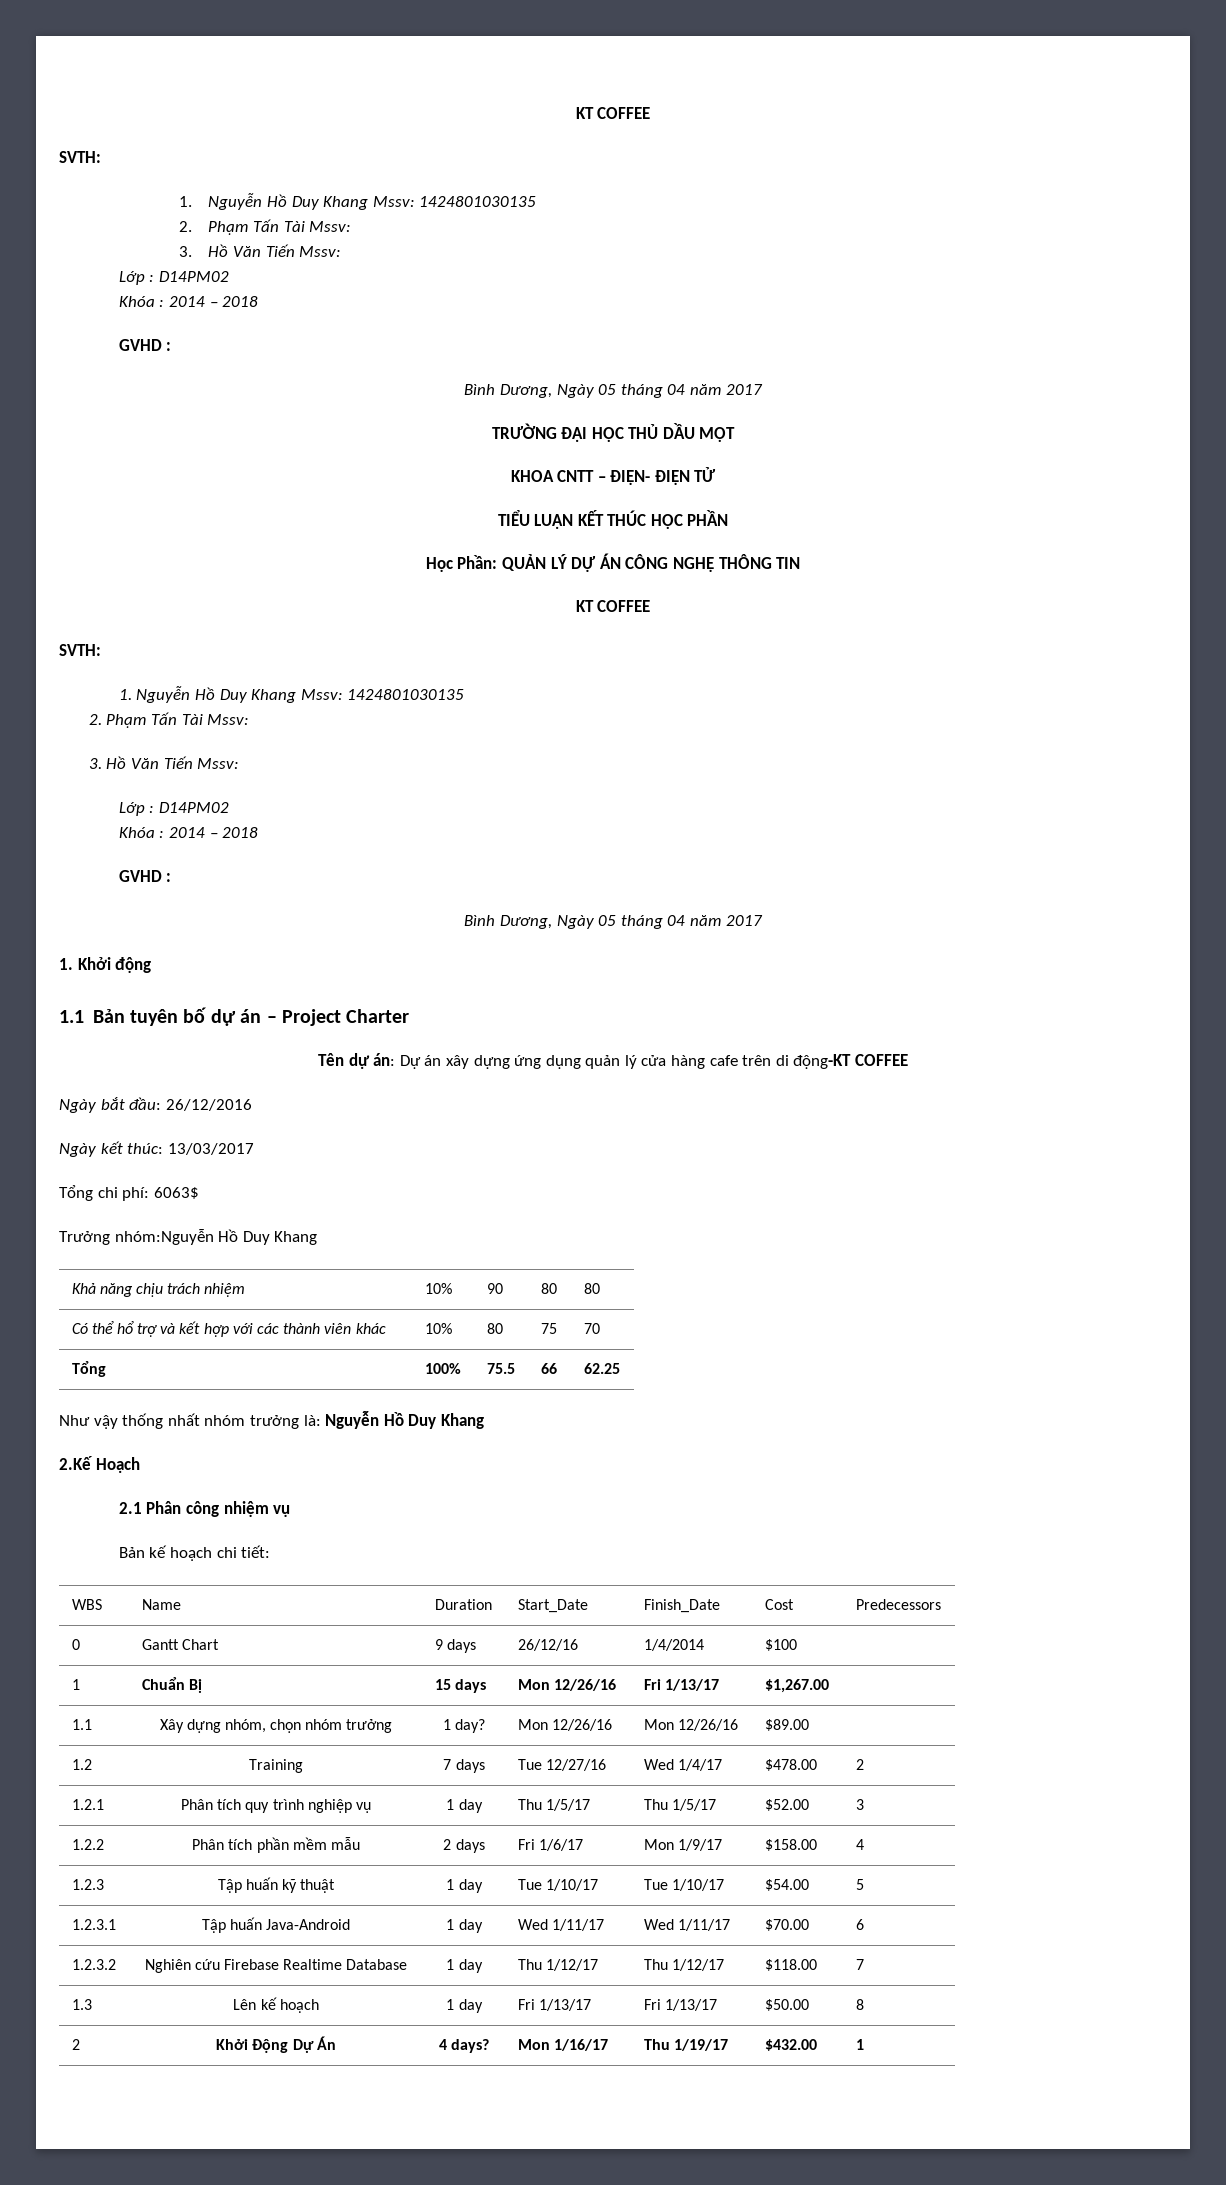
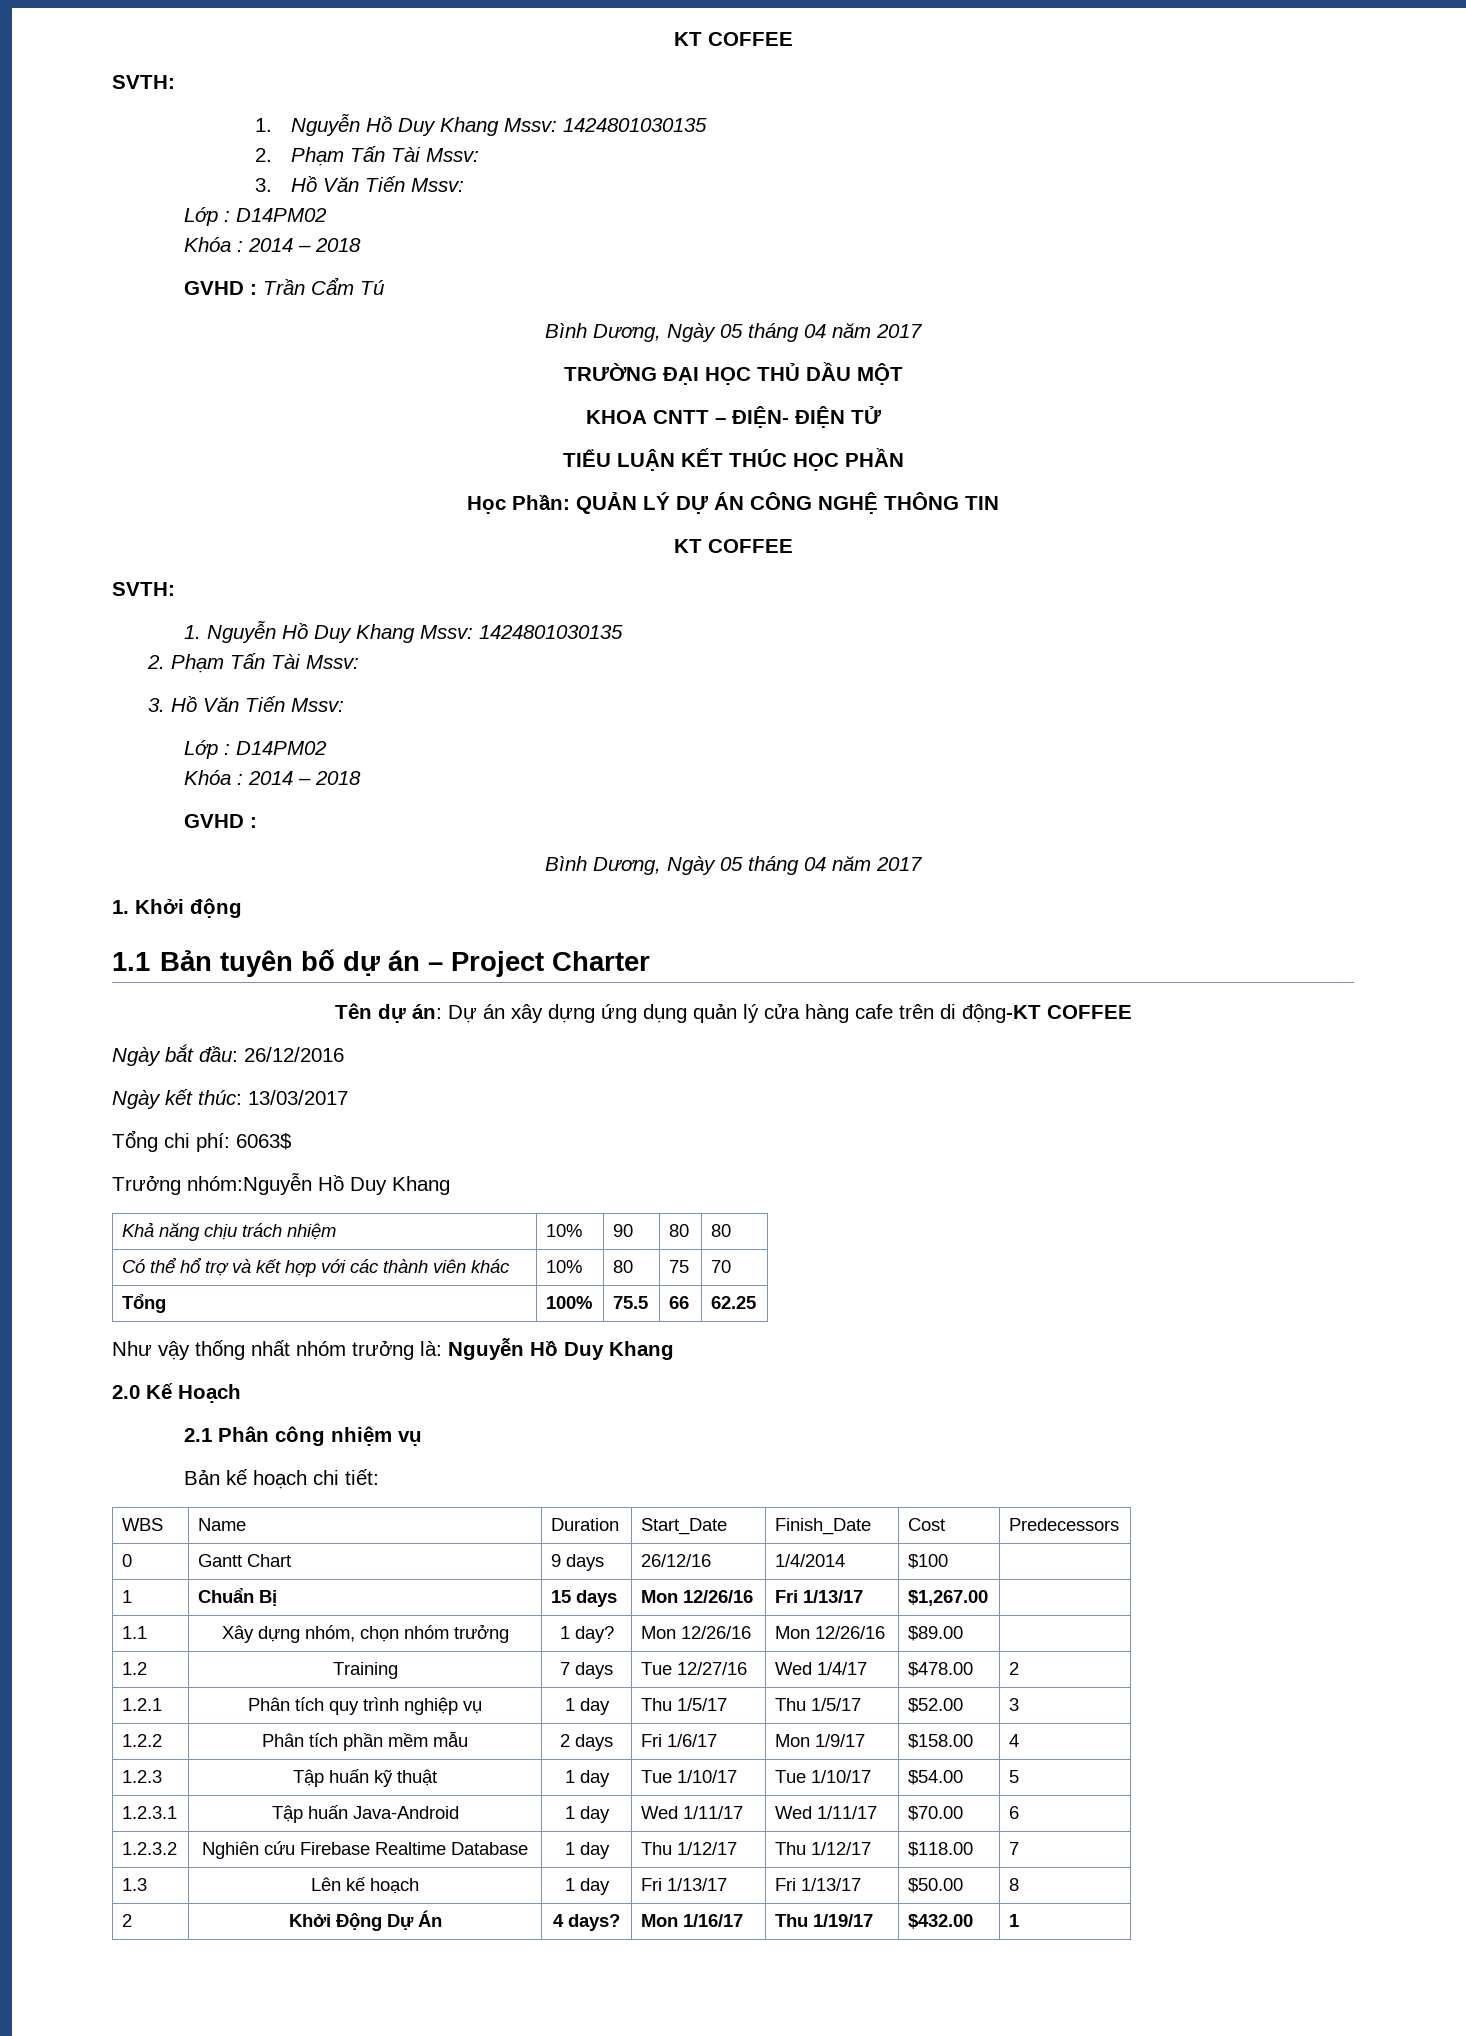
(172, 346) none -> [262,277,384,295] Trần Cẩm Tú
[59,1456,93,1470] 2.Kế -> [112,1383,173,1399] 2.0 Kế

